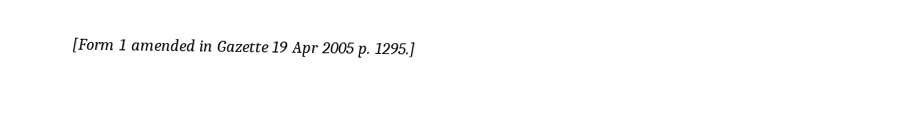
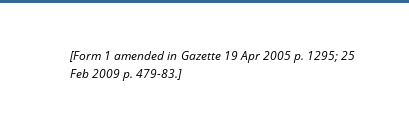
[374,41,416,58] 1295.] -> [307,51,356,62] [70,69,183,81] 1295; 25 Feb 2009 p. 479-83.]

